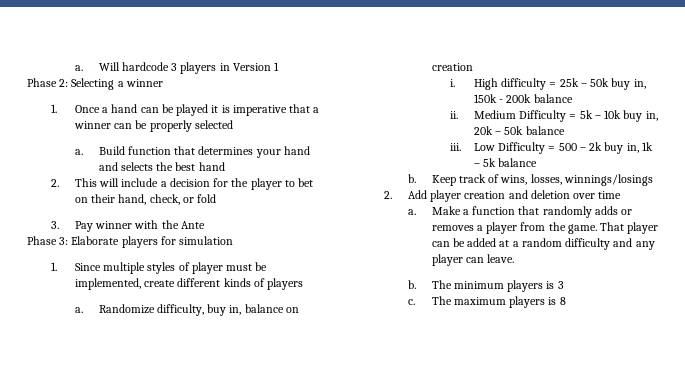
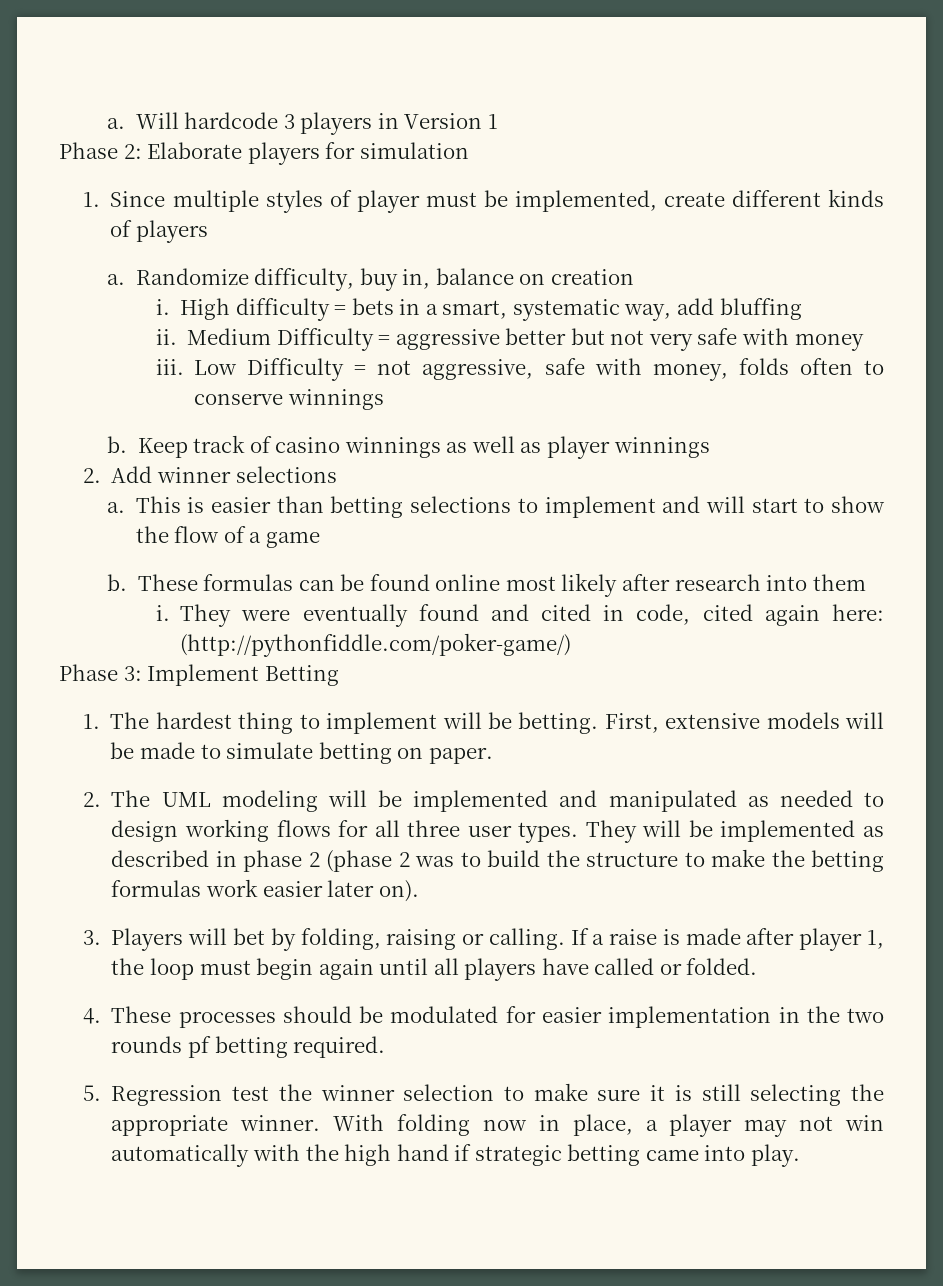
[71,78,163,90] [50,104,320,116] [73,120,233,132] [74,146,310,158] [98,162,225,171] [50,178,313,190] [74,194,217,205] [50,220,205,232] [27,236,69,245] Selecting a winner // 1. Once a hand can be played it is imperative that a winner can be properly selected // a. Build function that determines your hand and selects the best hand // 2. This will include a decision for the player to bet on their hand, check, or fold // 3. Pay winner with the Ante // Phase 3: -> (142, 151) none
[559,78,646,90] [473,94,573,103] [450,110,658,122] [473,126,565,135] [450,142,653,154] [473,158,538,167] [407,174,653,186] [383,190,622,202] [407,206,633,218] [431,222,659,234] [431,238,655,250] [431,254,515,266] [407,280,564,292] [407,296,566,308] 25k – 50k buy in, 150k - 200k balance // ii. Medium Difficulty = 5k – 10k buy in, 20k – 50k balance // iii. Low Difficulty = 500 – 2k buy in, 1k – 5k balance // b. Keep track of wins, losses, winnings/losings // 2. Add player creation and deletion over time // a. Make a function that randomly adds or removes a player from the game. That player can be added at a random difficulty and any player can leave. // b. The minimum players is 3 // c. The maximum players is 8 -> [351,298,802,321] [155,328,864,351] [155,358,885,381] [194,389,384,410] [107,435,710,459] [83,466,337,483] [107,496,886,518] [135,526,320,548] [107,573,866,597] [155,604,885,627] [180,633,572,657] [59,664,339,686] [83,712,884,734] [110,742,493,764] [83,790,884,812] [111,819,884,843] [111,849,884,872] [111,879,419,902] [83,928,884,951] [111,958,758,981] [83,1006,885,1028] [111,1036,386,1058] [83,1083,885,1106] [111,1114,884,1137] [111,1144,800,1167] bets in a smart, systematic way, add bluffing // ii. Medium Difficulty = aggressive better but not very safe with money // iii. Low Difficulty = not aggressive, safe with money, folds often to conserve winnings // b. Keep track of casino winnings as well as player winnings // 2. Add winner selections // a. This is easier than betting selections to implement and will start to show the flow of a game // b. These formulas can be found online most likely after research into them // i. They were eventually found and cited in code, cited again here: (http://pythonfiddle.com/poker-game/) // Phase 3: Implement Betting // 1. The hardest thing to implement will be betting. First, extensive models will be made to simulate betting on paper. // 2. The UML modeling will be implemented and manipulated as needed to design working flows for all three user types. They will be implemented as described in phase 2 (phase 2 was to build the structure to make the betting formulas work easier later on). // 3. Players will bet by folding, raising or calling. If a raise is made after player 1, the loop must begin again until all players have called or folded. // 4. These processes should be modulated for easier implementation in the two rounds pf betting required. // 5. Regression test the winner selection to make sure it is still selecting the appropriate winner. With folding now in place, a player may not win automatically with the high hand if strategic betting came into play.

